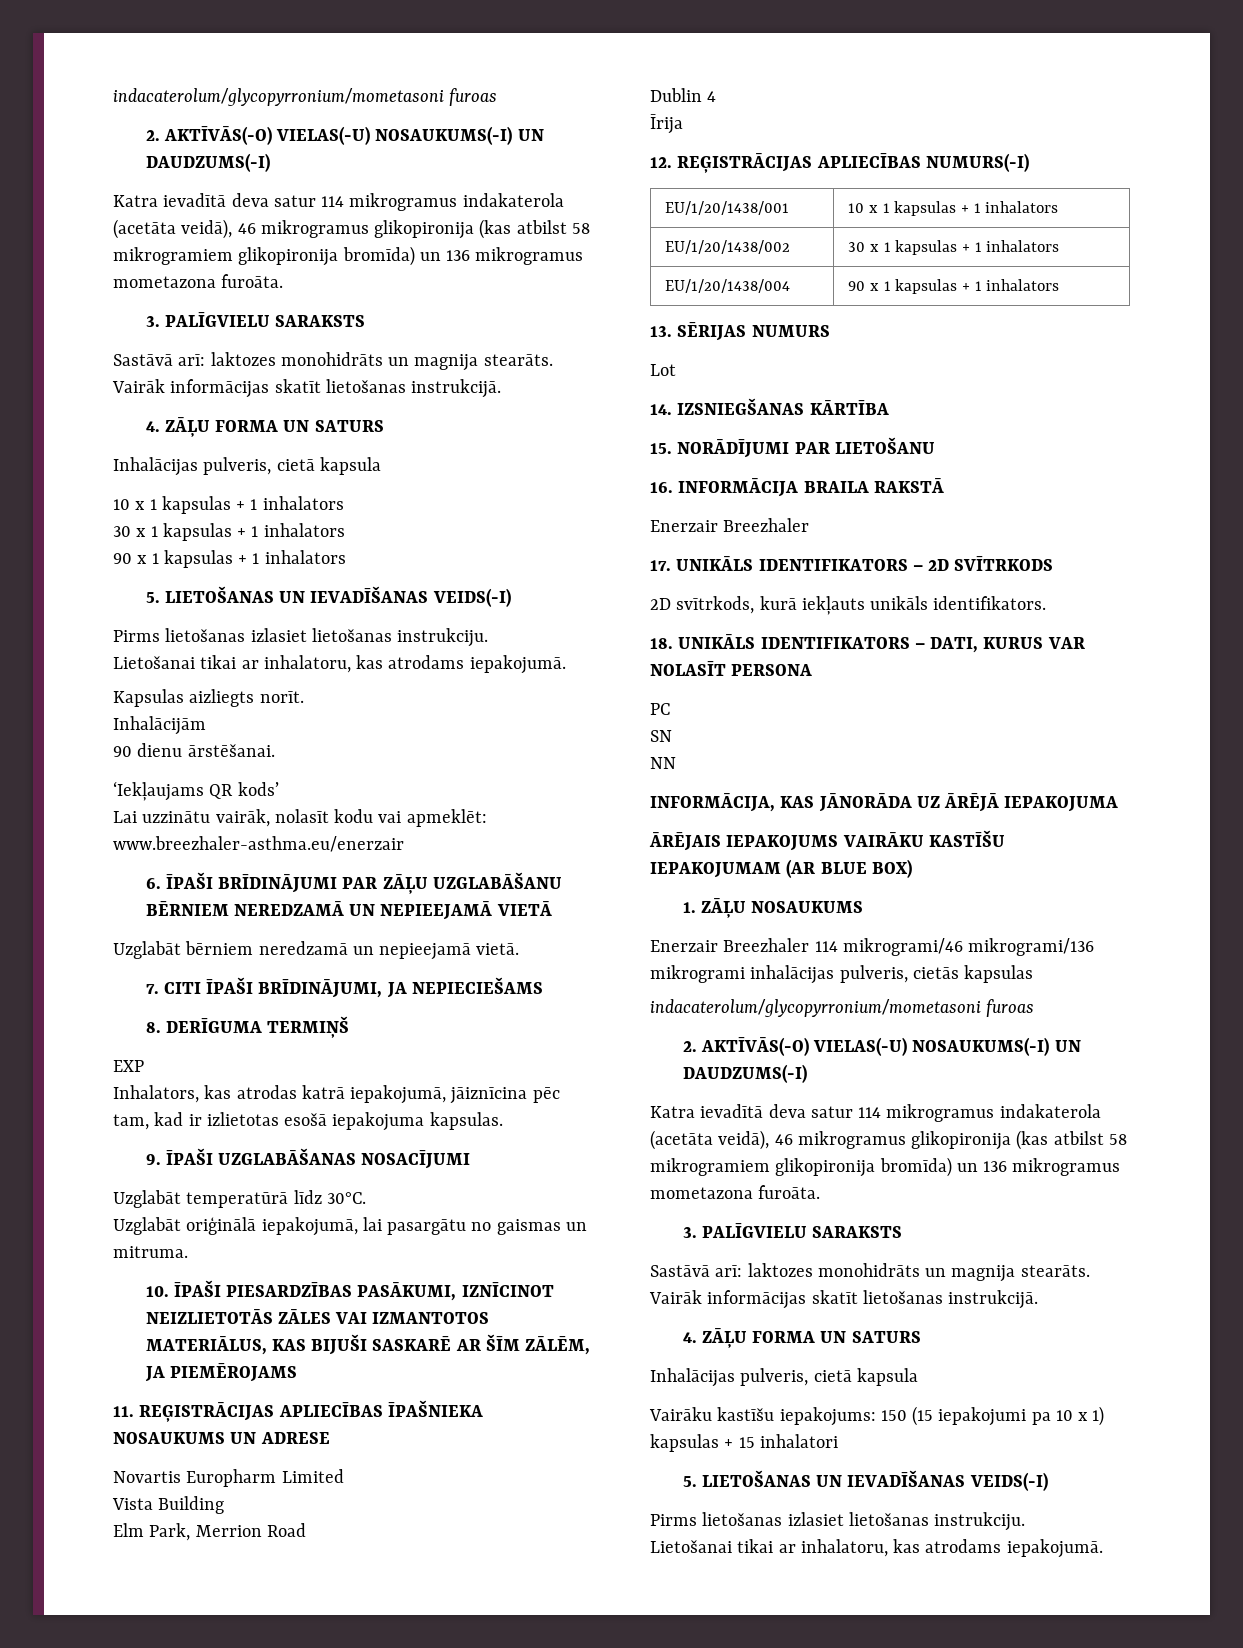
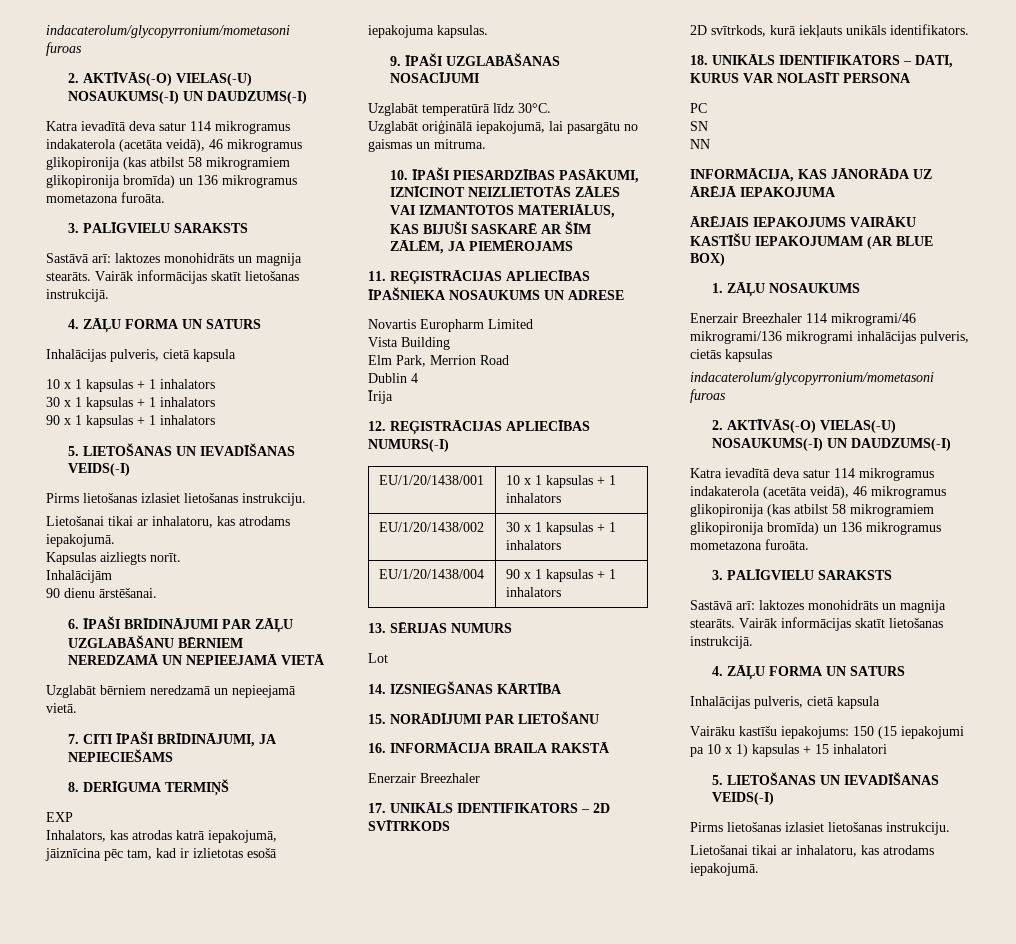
[113,781,279,801] [113,809,487,827] [113,836,404,852] // ‘Iekļaujams QR kods’ // Lai uzzinātu vairāk, nolasīt kodu vai apmeklēt: www.breezhaler-asthma.eu/enerzair -> (157, 593) none

